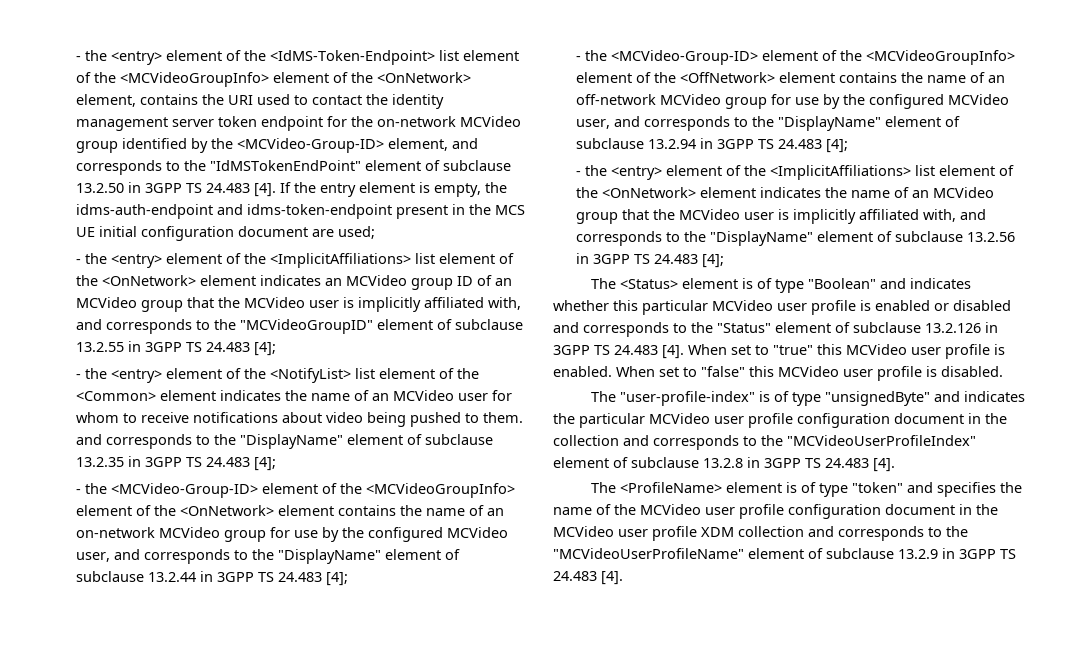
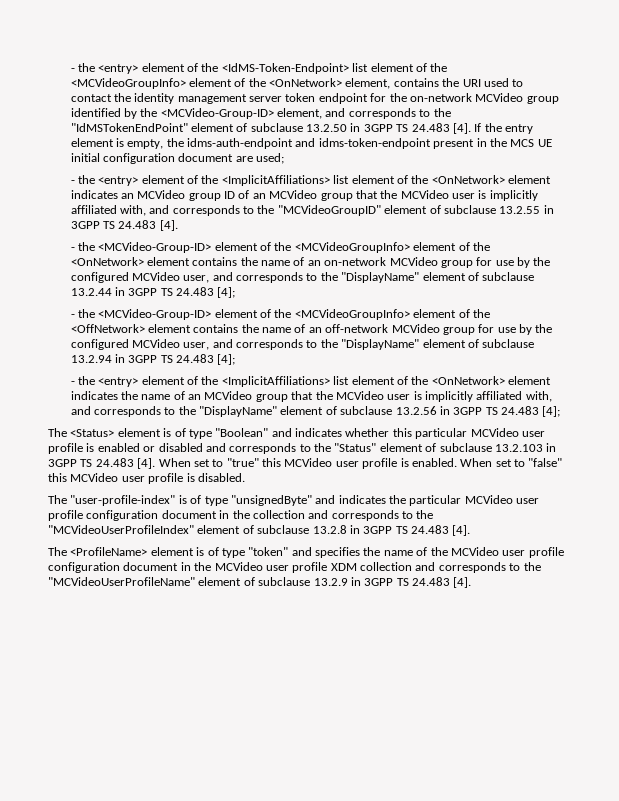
[253,342,276,356] [75,368,479,383] [75,390,512,401] [75,412,523,427] [75,434,493,449] [75,456,276,471] [4]; // - the <entry> element of the <NotifyList> list element of the <Common> element indicates the name of an MCVideo user for whom to receive notifications about video being pushed to them. and corresponds to the "DisplayName" element of subclause 13.2.35 in 3GPP TS 24.483 [4]; -> [159,220,178,231] [4].
[925,323,981,333] 13.2.126 -> [494,444,543,452] 13.2.103

